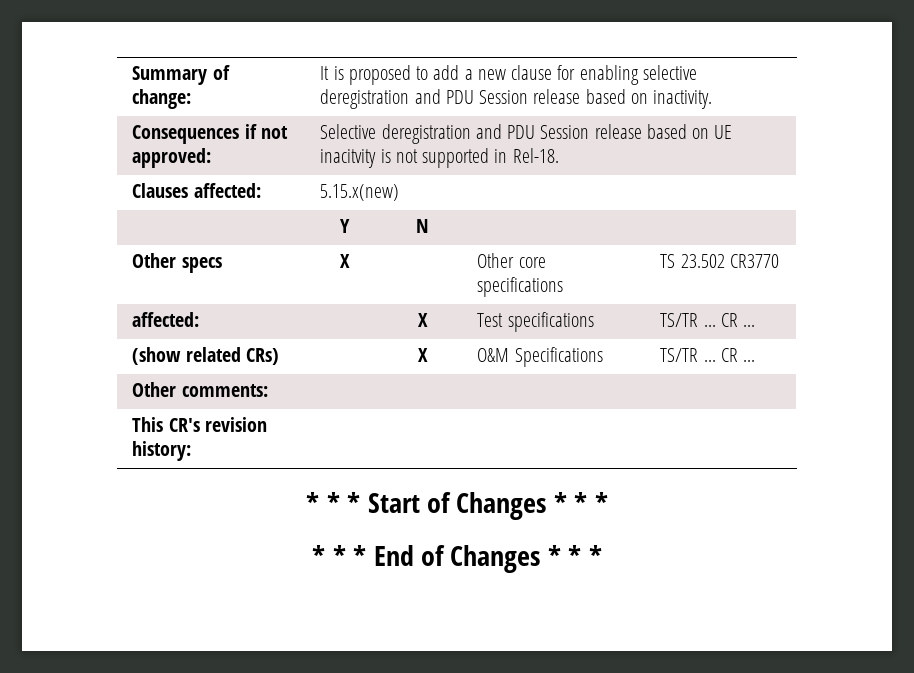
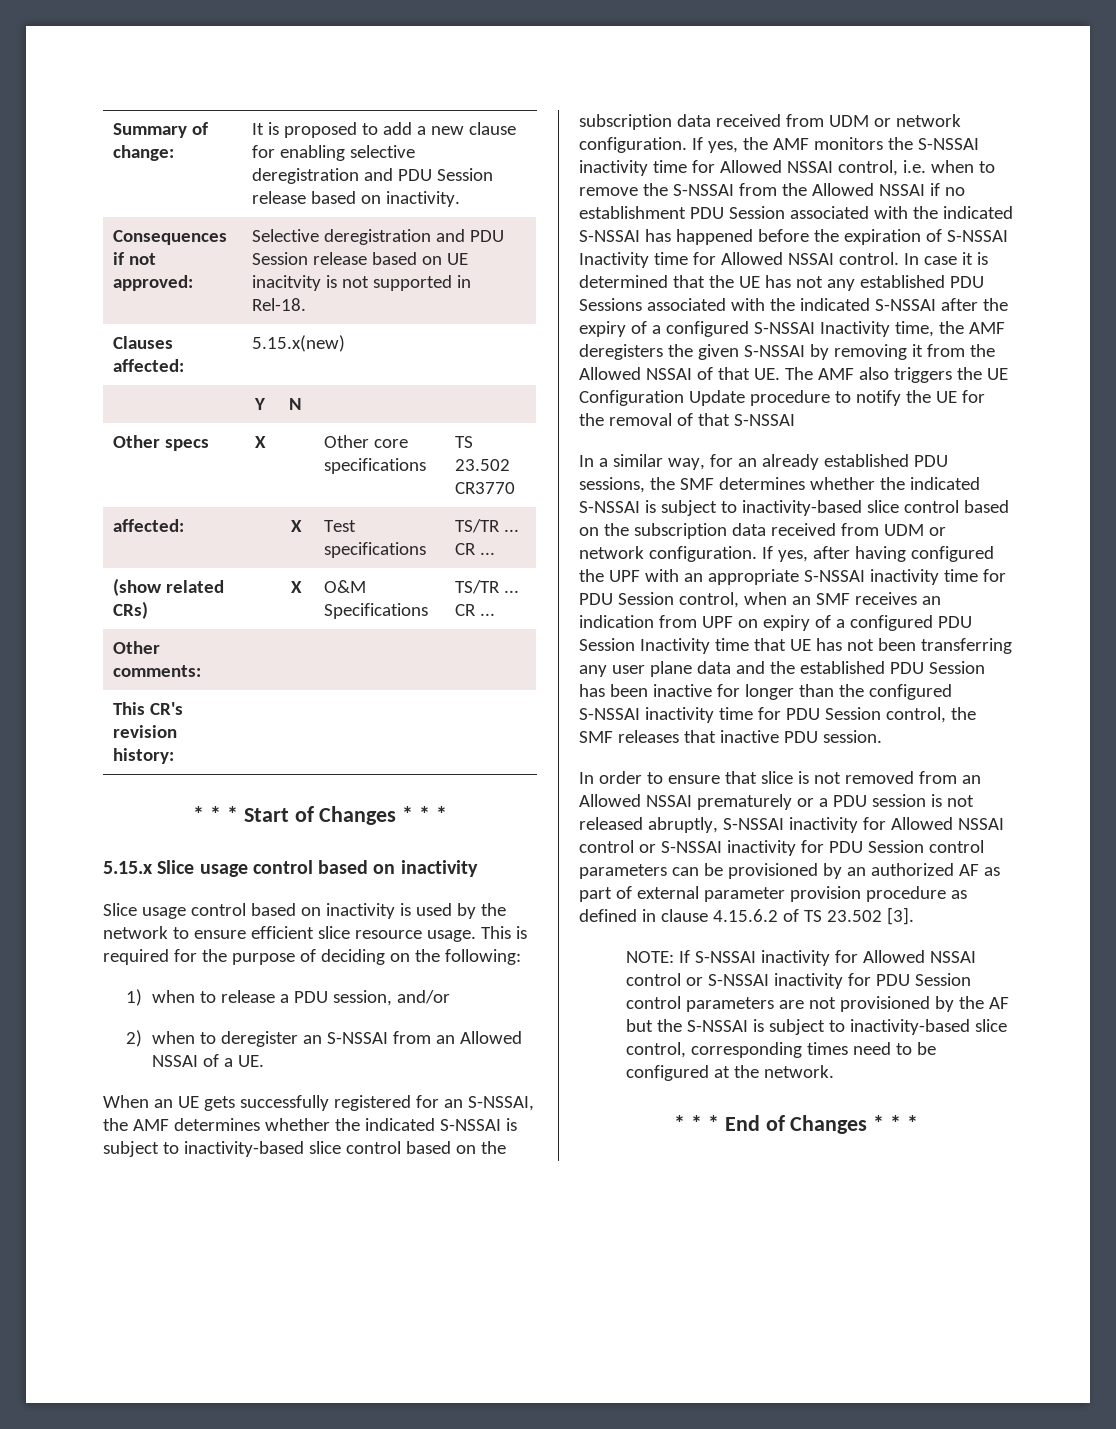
(608, 502) none -> [103,860,478,877] [103,903,506,919] [103,926,527,942] [103,949,521,965] [126,989,450,1006] [126,1030,522,1047] [151,1054,264,1067] [103,1095,534,1111] [103,1118,517,1131] [103,1141,506,1157] [579,114,961,130] [579,137,979,153] [579,160,995,176] [579,183,965,196] [579,206,1013,219] [579,229,1008,245] [579,252,988,268] [579,275,984,291] [579,298,1008,311] [579,321,1005,337] [579,344,995,360] [579,367,1008,383] [579,390,985,406] [579,413,795,426] [579,454,948,470] [579,477,980,493] [579,500,1009,516] [579,523,946,539] [579,546,994,562] [579,569,1006,585] [579,592,941,608] [579,615,972,631] [579,638,1012,654] [579,661,985,677] [579,684,952,700] [579,707,976,723] [579,730,882,743] [579,771,981,784] [579,794,974,810] [579,817,1004,833] [579,840,984,856] [579,863,1000,879] [579,886,967,902] [579,907,914,925] [625,950,976,966] [625,973,971,989] [625,996,1009,1012] [625,1019,1007,1035] [625,1042,936,1058] [625,1065,834,1081] // 5.15.x Slice usage control based on inactivity // Slice usage control based on inactivity is used by the network to ensure efficient slice resource usage. This is required for the purpose of deciding on the following: // 1) when to release a PDU session, and/or // 2) when to deregister an S-NSSAI from an Allowed NSSAI of a UE. // When an UE gets successfully registered for an S-NSSAI, the AMF determines whether the indicated S-NSSAI is subject to inactivity-based slice control based on the subscription data received from UDM or network configuration. If yes, the AMF monitors the S-NSSAI inactivity time for Allowed NSSAI control, i.e. when to remove the S-NSSAI from the Allowed NSSAI if no establishment PDU Session associated with the indicated S-NSSAI has happened before the expiration of S-NSSAI Inactivity time for Allowed NSSAI control. In case it is determined that the UE has not any established PDU Sessions associated with the indicated S-NSSAI after the expiry of a configured S-NSSAI Inactivity time, the AMF deregisters the given S-NSSAI by removing it from the Allowed NSSAI of that UE. The AMF also triggers the UE Configuration Update procedure to notify the UE for the removal of that S-NSSAI // In a similar way, for an already established PDU sessions, the SMF determines whether the indicated S-NSSAI is subject to inactivity-based slice control based on the subscription data received from UDM or network configuration. If yes, after having configured the UPF with an appropriate S-NSSAI inactivity time for PDU Session control, when an SMF receives an indication from UPF on expiry of a configured PDU Session Inactivity time that UE has not been transferring any user plane data and the established PDU Session has been inactive for longer than the configured S-NSSAI inactivity time for PDU Session control, the SMF releases that inactive PDU session. // In order to ensure that slice is not removed from an Allowed NSSAI prematurely or a PDU session is not released abruptly, S-NSSAI inactivity for Allowed NSSAI control or S-NSSAI inactivity for PDU Session control parameters can be provisioned by an authorized AF as part of external parameter provision procedure as defined in clause 4.15.6.2 of TS 23.502 [3]. // NOTE: If S-NSSAI inactivity for Allowed NSSAI control or S-NSSAI inactivity for PDU Session control parameters are not provisioned by the AF but the S-NSSAI is subject to inactivity-based slice control, corresponding times need to be configured at the network.

